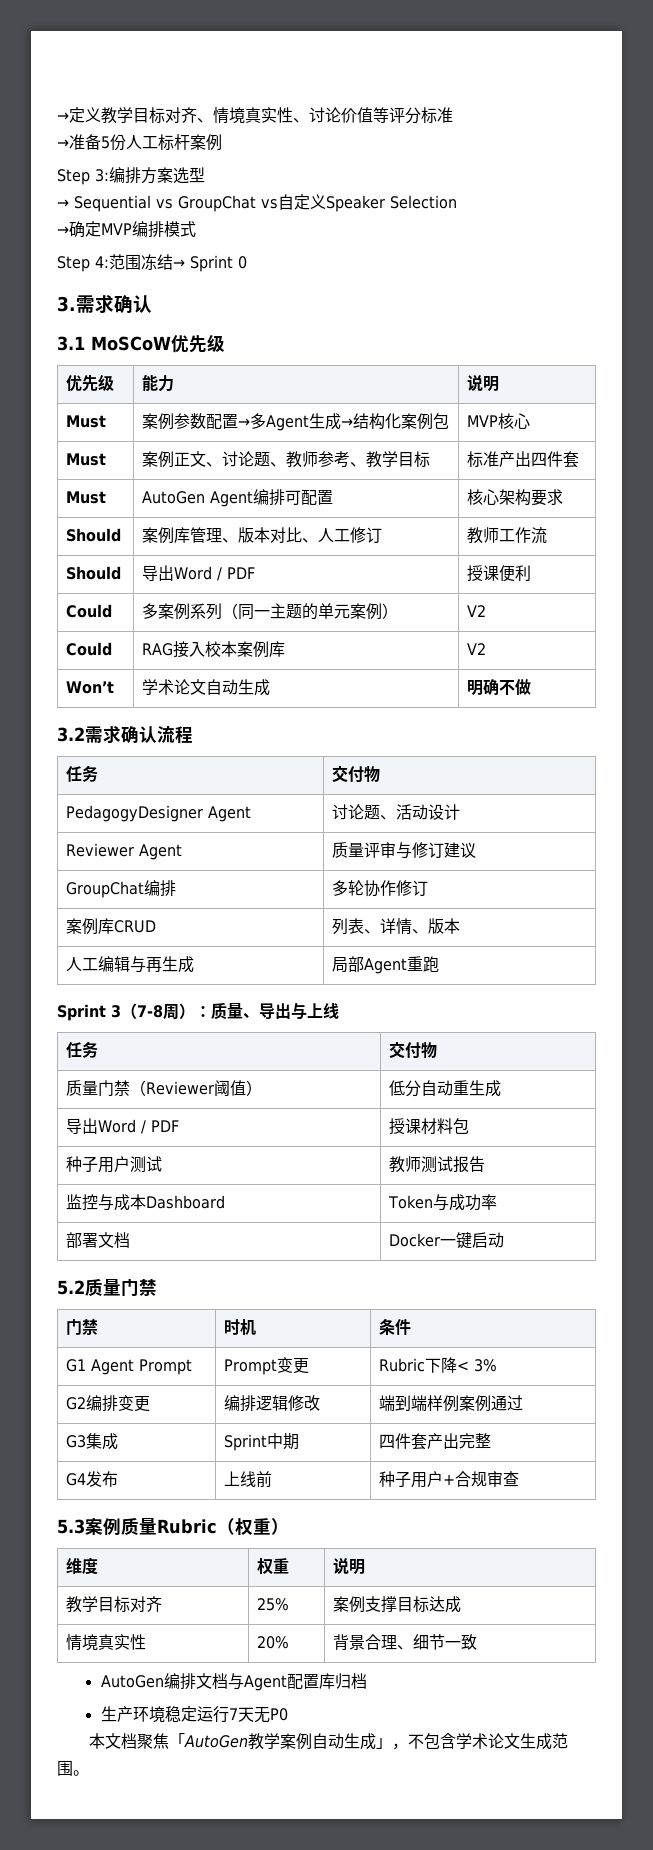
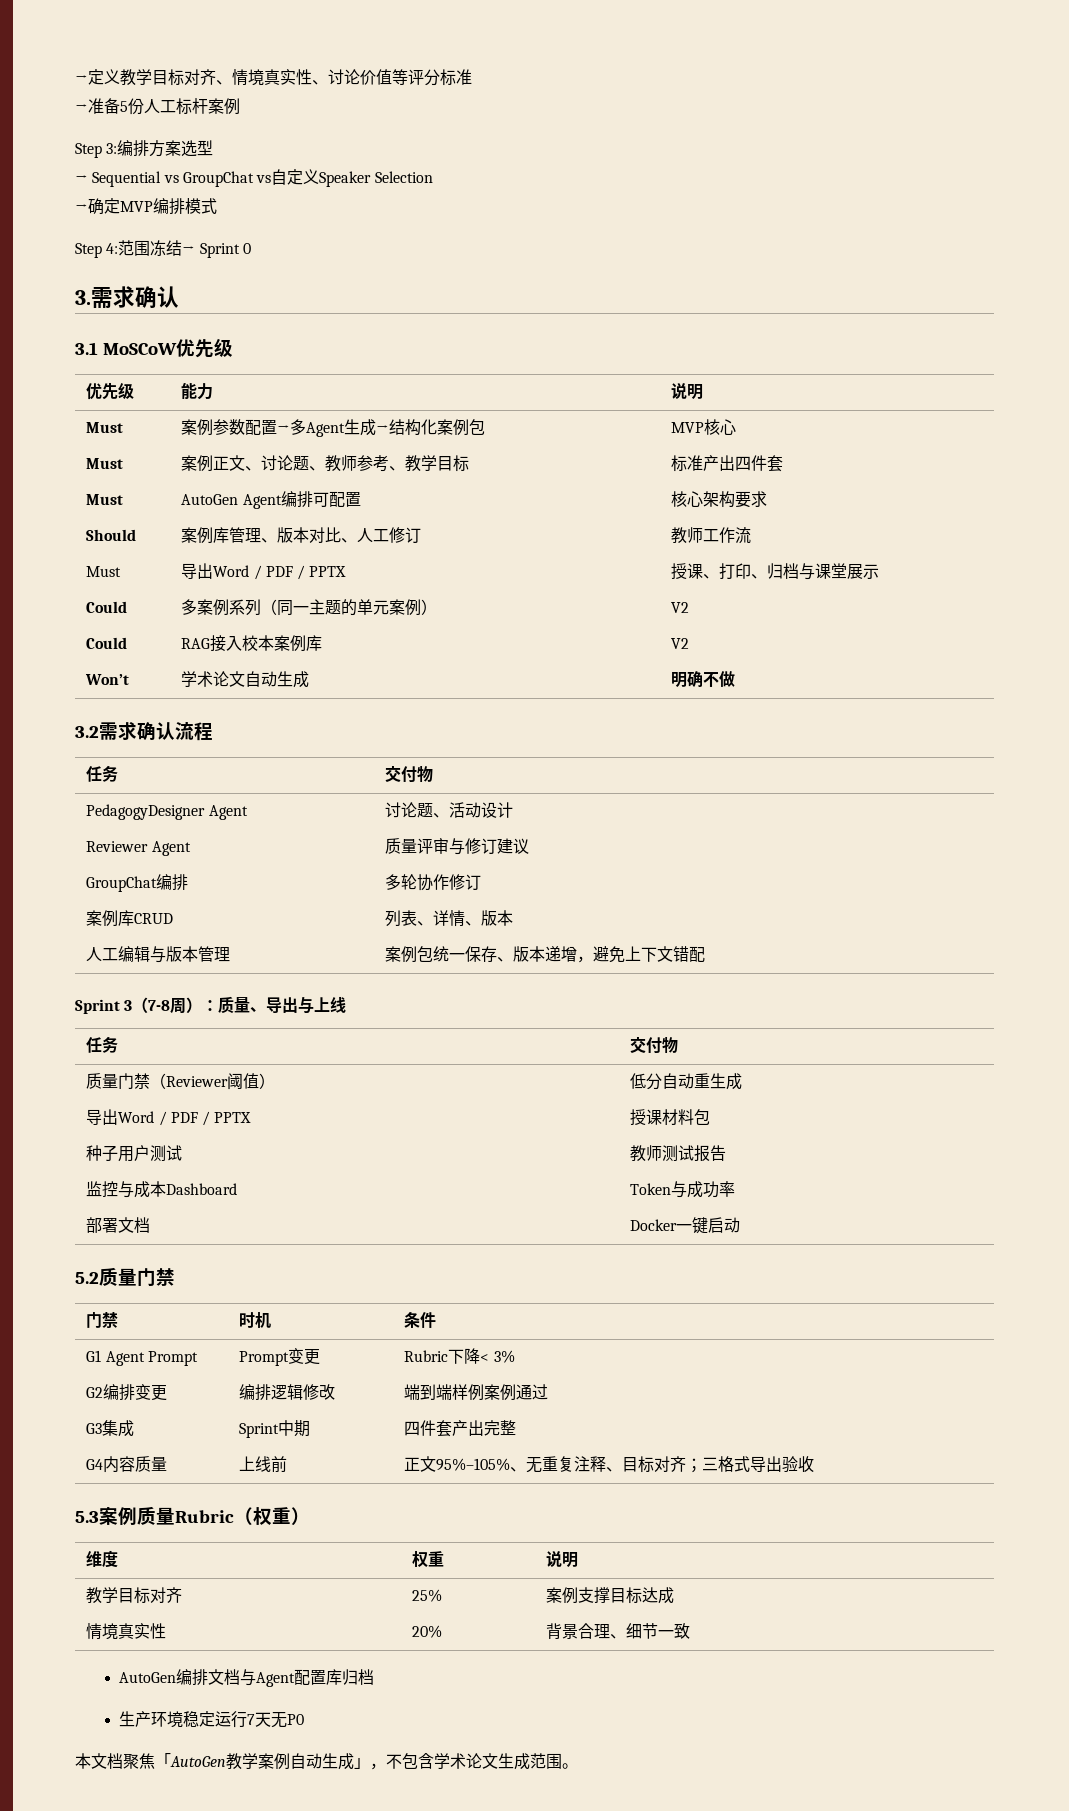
[65,566,121,580] [141,565,255,581] [466,565,531,582] Should | 导出Word / PDF | 授课便利 -> [86,566,122,577] [181,563,347,580] [671,563,880,580] Must | 导出Word / PDF / PPTX | 授课、打印、归档与课堂展示
[145,956,194,973] [331,956,439,974] 再生成 | 局部Agent重跑 -> [166,946,231,962] [385,946,706,963] 版本管理 | 案例包统一保存、版本递增，避免上下文错配
(179, 1126) none -> [202,1111,252,1126] / PPTX
[85,1471,118,1487] 发布 -> [103,1456,168,1473] 内容质量
[378,1471,519,1488] 种子用户+合规审查 -> [404,1456,815,1473] 正文95%–105%、无重复注释、目标对齐；三格式导出验收

